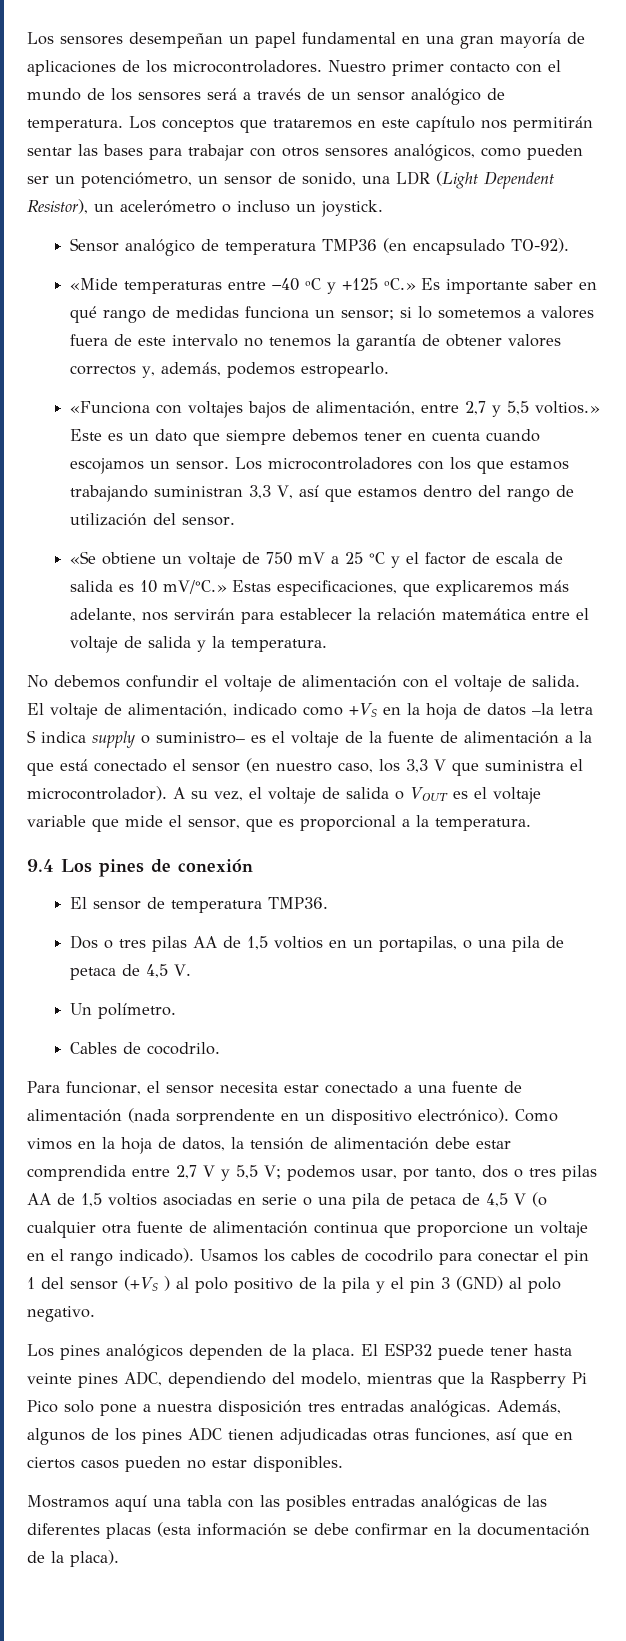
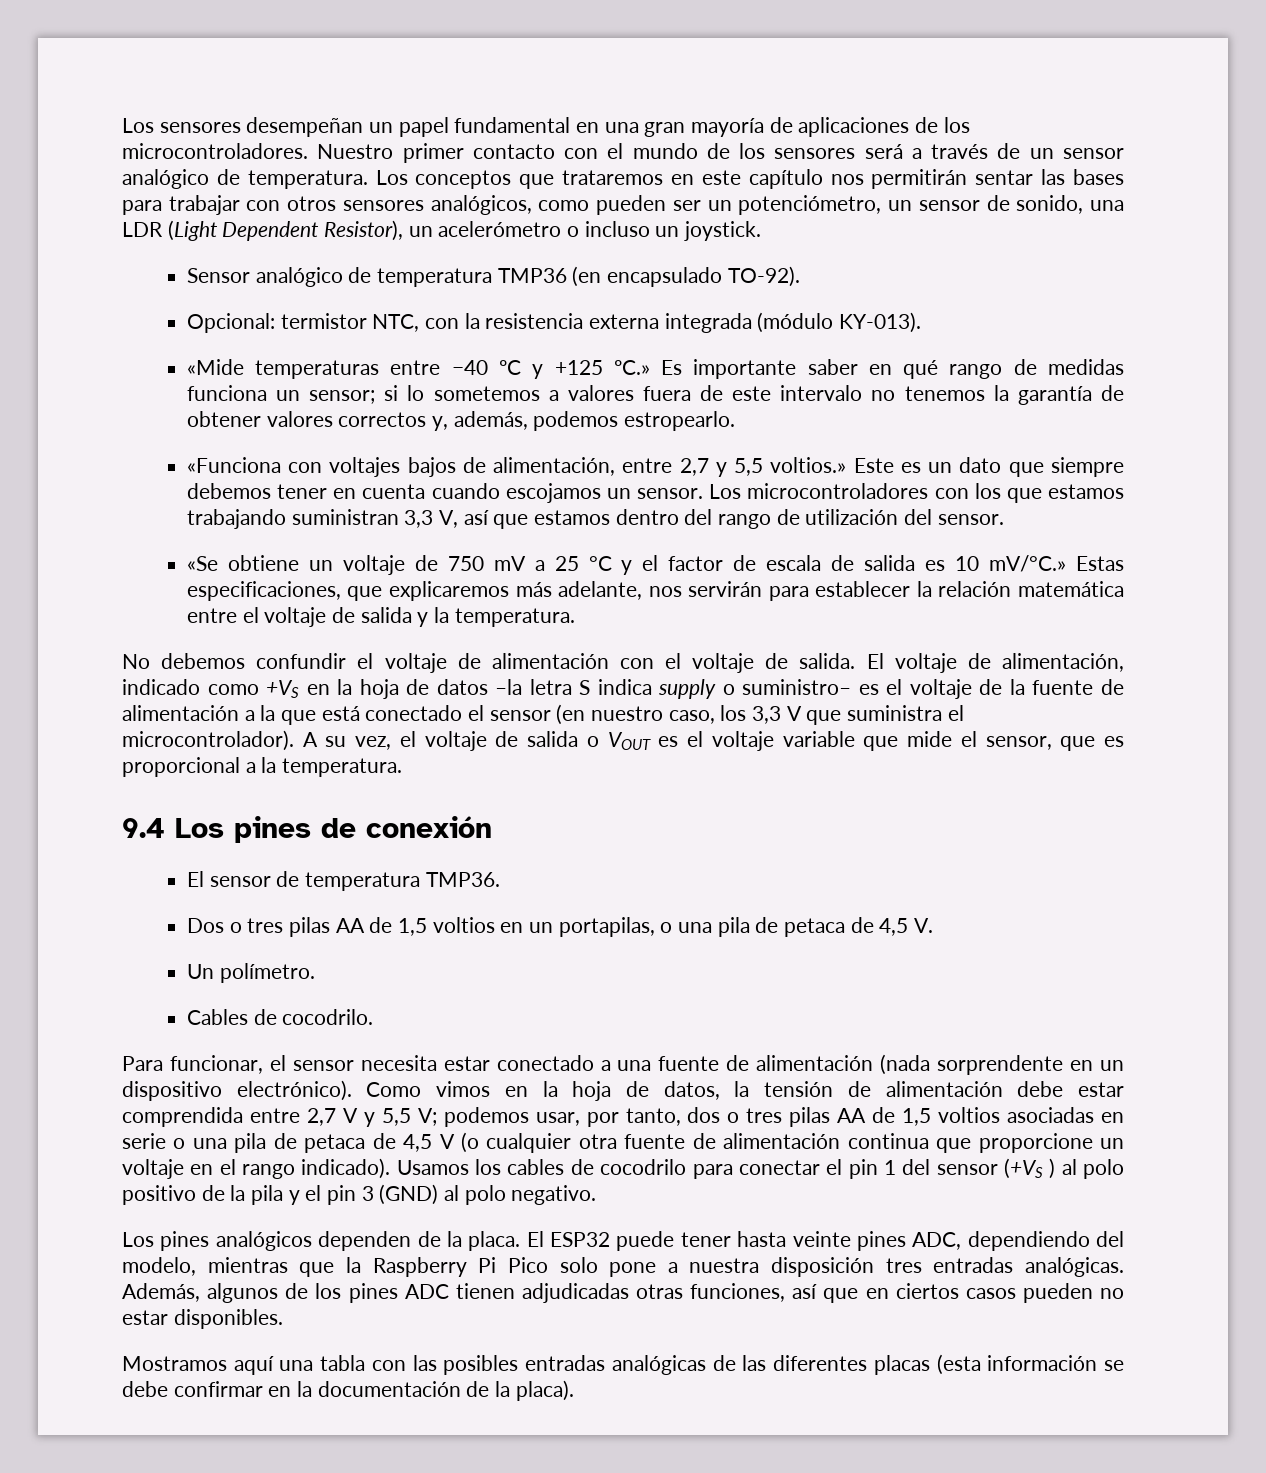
(569, 245) none -> [186,312,921,333] // Opcional: termistor NTC, con la resistencia externa integrada (módulo KY-013).

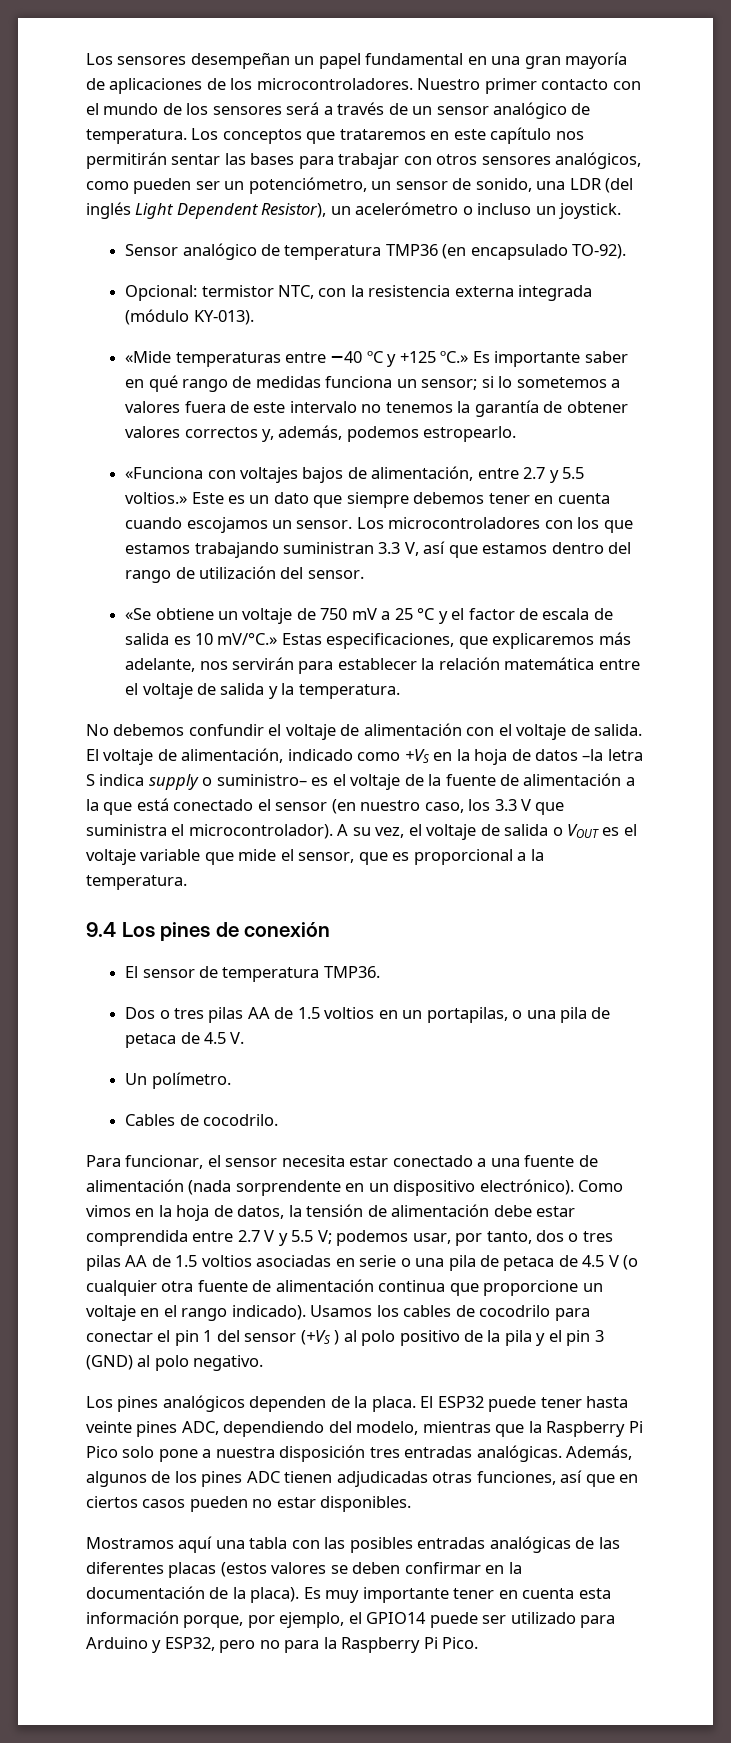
[167,220,218,241] (Light -> [605,178,634,193] [86,202,174,219] (del inglés Light
[679,458,764,477] 2,7 y 5,5 -> [523,467,585,483] 2.7 y 5.5
[404,510,434,528] 3,3 -> [378,542,401,554] 3.3
[752,706,782,724] 3,3 -> [494,799,517,811] 3.3
[397,918,427,936] 1,5 -> [297,1007,320,1019] 1.5
[879,918,909,936] 4,5 -> [203,1032,226,1044] 4.5
[306,1108,336,1126] 2,7 -> [237,1230,260,1242] 2.7
[381,1108,411,1126] 5,5 -> [291,1230,314,1242] 5.5
[902,1108,932,1126] 1,5 -> [175,1255,198,1267] 1.5
[403,1134,433,1152] 4,5 -> [582,1255,605,1267] 4.5
[936,1354,1124,1375] [122,1381,168,1397] (esta información se debe -> [220,1562,401,1577] (estos valores se deben
(574, 1390) none -> [303,1587,611,1603] [86,1611,616,1628] [86,1637,479,1653] Es muy importante tener en cuenta esta información porque, por ejemplo, el GPIO14 puede ser utilizado para Arduino y ESP32, pero no para la Raspberry Pi Pico.

